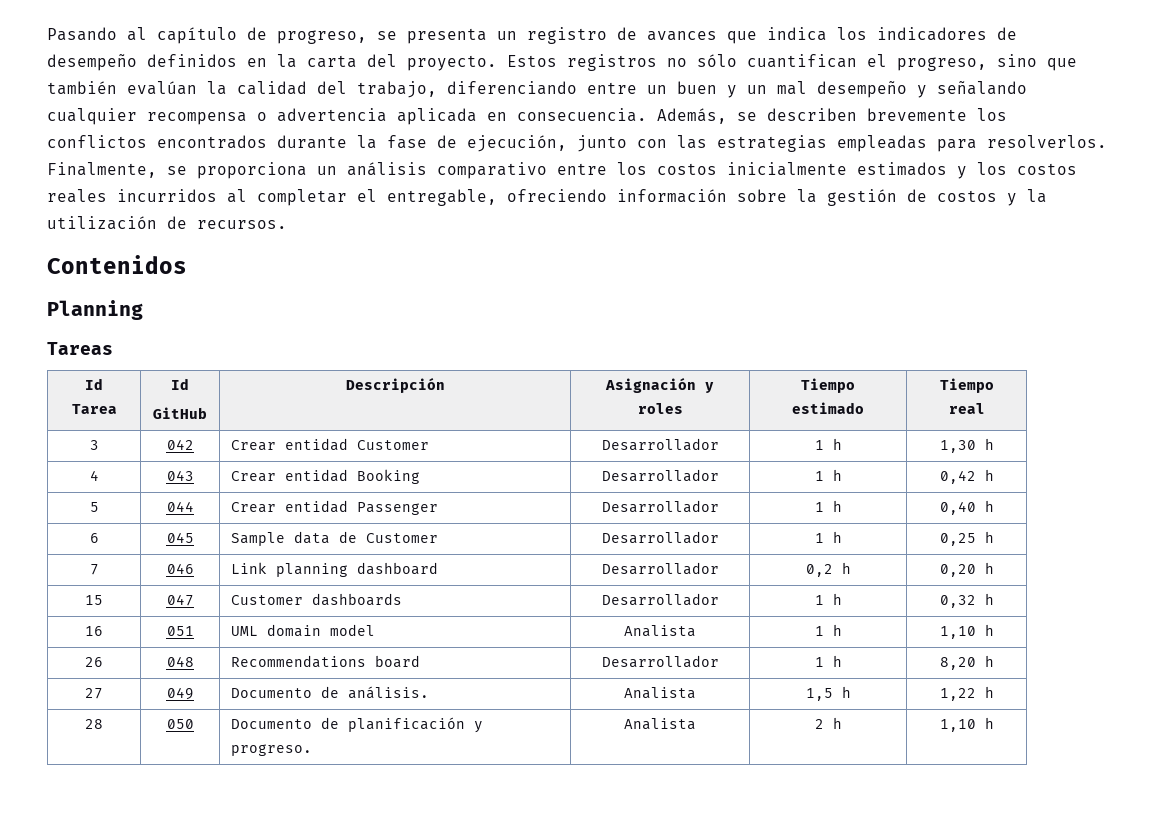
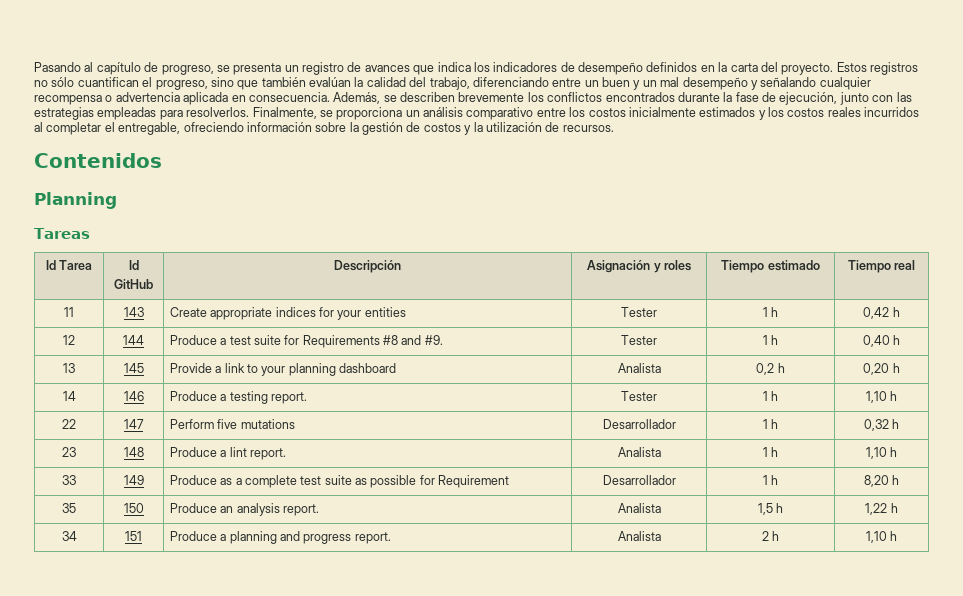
[89,440,99,450] [166,439,194,450] [231,438,430,451] [601,438,719,451] [814,438,842,450] [939,438,994,453] [89,470,99,481] [166,470,194,481] [231,469,421,484] [601,469,719,482] [814,469,842,481] [939,469,994,484] [89,502,99,512] [166,501,194,512] [231,500,439,515] [601,500,719,513] [814,500,842,512] [939,500,994,515] [89,533,99,543] [166,532,194,543] [231,531,439,546] [601,531,719,544] [814,531,842,543] [939,531,994,546] [89,564,99,575] [166,563,194,574] [231,562,268,574] 3 | 042 | Crear entidad Customer | Desarrollador | 1 h | 1,30 h // 4 | 043 | Crear entidad Booking | Desarrollador | 1 h | 0,42 h // 5 | 044 | Crear entidad Passenger | Desarrollador | 1 h | 0,40 h // 6 | 045 | Sample data de Customer | Desarrollador | 1 h | 0,25 h // 7 | 046 | Link -> [64,307,74,317] [123,307,144,317] [169,307,406,320] [621,307,657,317] [762,307,779,317] [863,307,900,319] [63,335,75,345] [123,335,144,345] [169,335,443,348] [621,335,657,345] [762,335,779,345] [862,335,901,347] [63,363,75,373] [123,363,144,373] [169,363,286,376] 11 | 143 | Create appropriate indices for your entities | Tester | 1 h | 0,42 h // 12 | 144 | Produce a test suite for Requirements #8 and #9. | Tester | 1 h | 0,40 h // 13 | 145 | Provide a link to your
[601,562,719,575] Desarrollador -> [617,363,661,373] Analista
[85,595,103,605] [166,594,194,606] [231,593,403,606] 15 | 047 | Customer dashboards -> [62,391,76,401] [123,391,144,401] [169,391,307,404] [621,391,657,401] [762,391,779,401] [865,391,898,403] [62,419,76,429] [124,419,144,429] [169,419,295,429] 14 | 146 | Produce a testing report. | Tester | 1 h | 1,10 h // 22 | 147 | Perform five mutations
[85,626,103,636] [166,626,194,636] [231,624,376,637] 16 | 051 | UML domain model -> [62,447,76,457] [123,447,144,457] [169,447,286,460] 23 | 148 | Produce a lint report.
[85,657,103,667] [166,656,194,667] [231,655,421,668] 26 | 048 | Recommendations board -> [62,475,76,485] [123,475,144,485] [169,475,510,488] 33 | 149 | Produce as a complete test suite as possible for Requirement
[85,688,103,699] [166,687,194,700] [231,686,430,699] 27 | 049 | Documento de análisis. -> [62,503,76,513] [123,503,144,513] [169,503,319,516] 35 | 150 | Produce an analysis report.
[85,719,103,729] [166,719,194,729] [231,717,484,733] [231,744,313,756] 28 | 050 | Documento de planificación y progreso. -> [61,531,77,541] [125,531,142,541] [169,531,391,544] 34 | 151 | Produce a planning and progress report.

